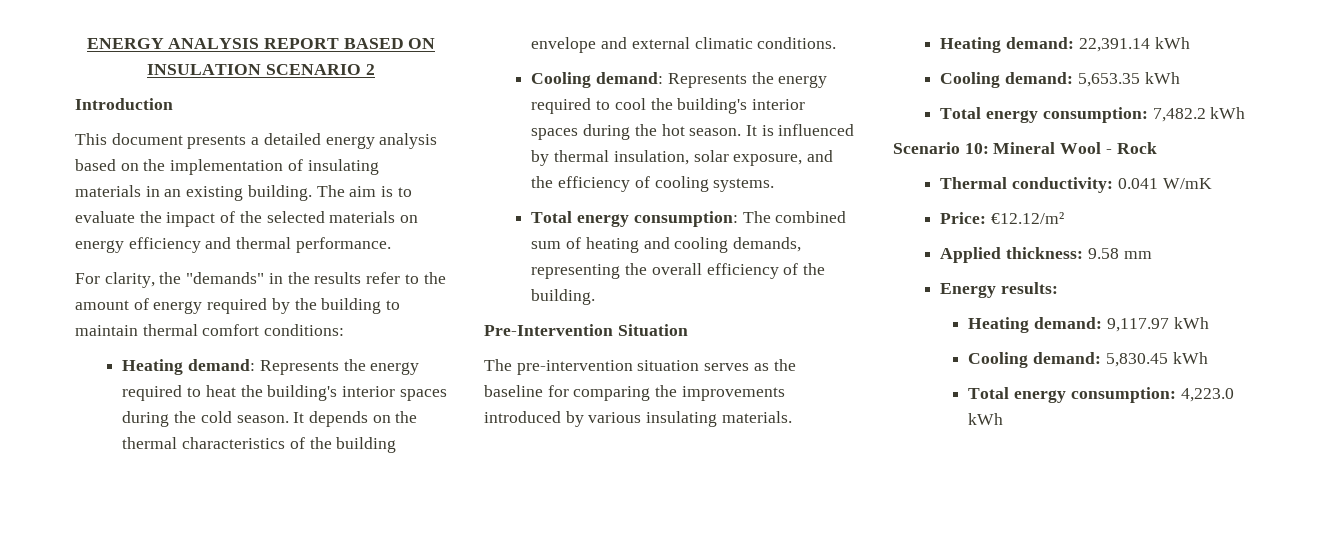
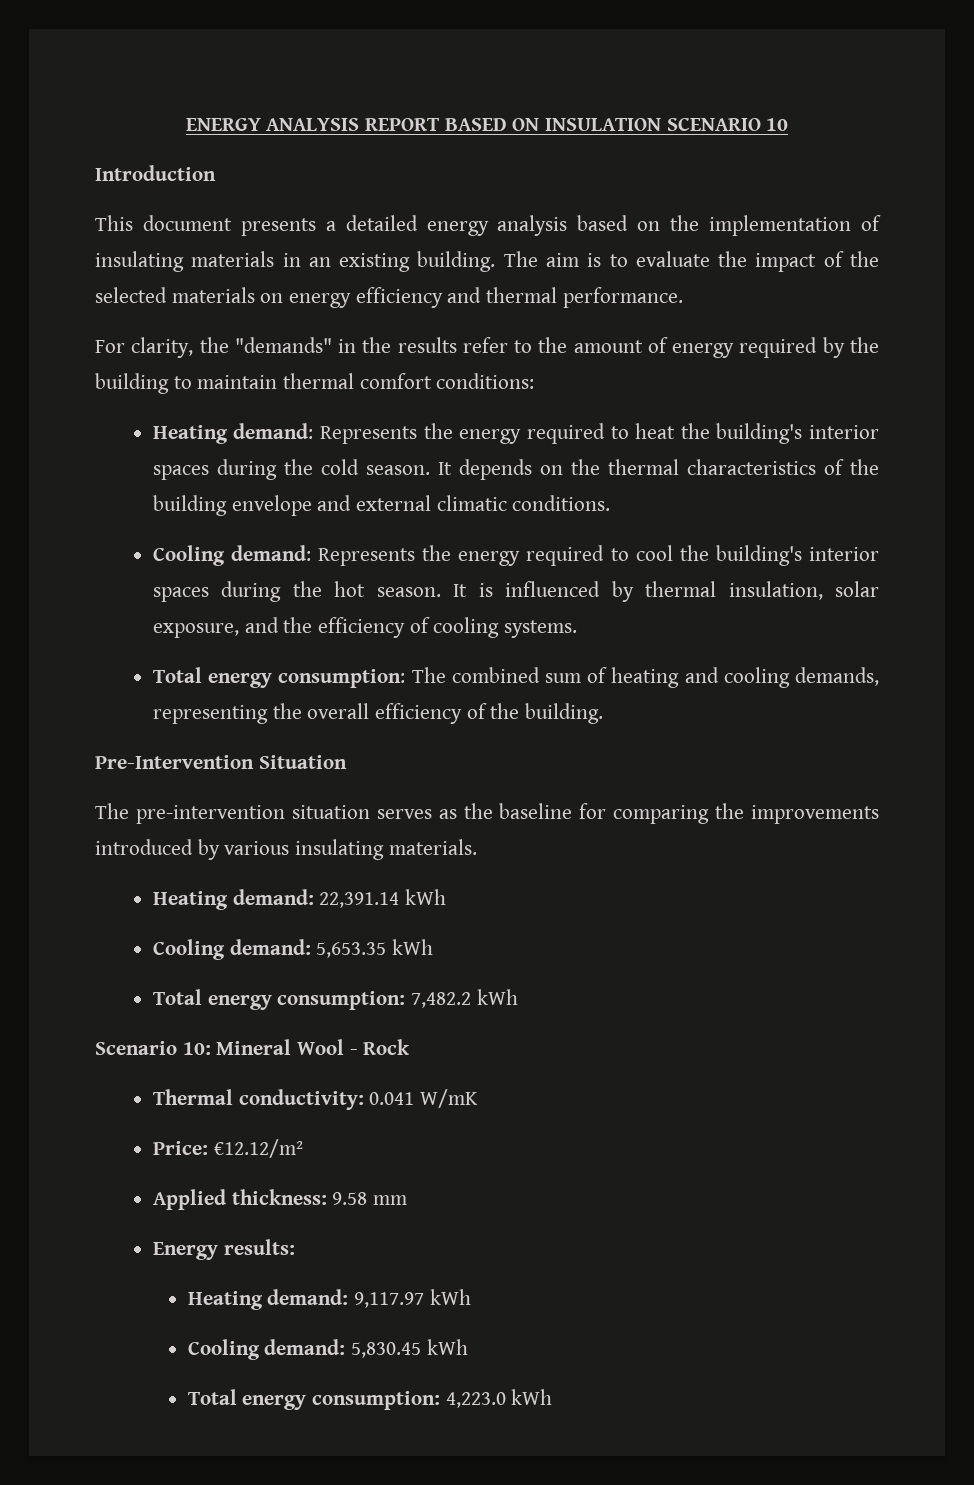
[365,64,375,75] 2 -> [766,118,789,131] 10

